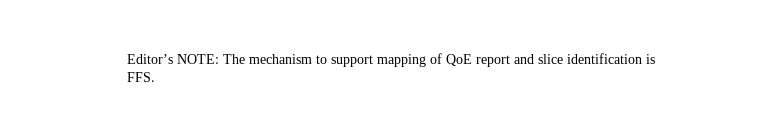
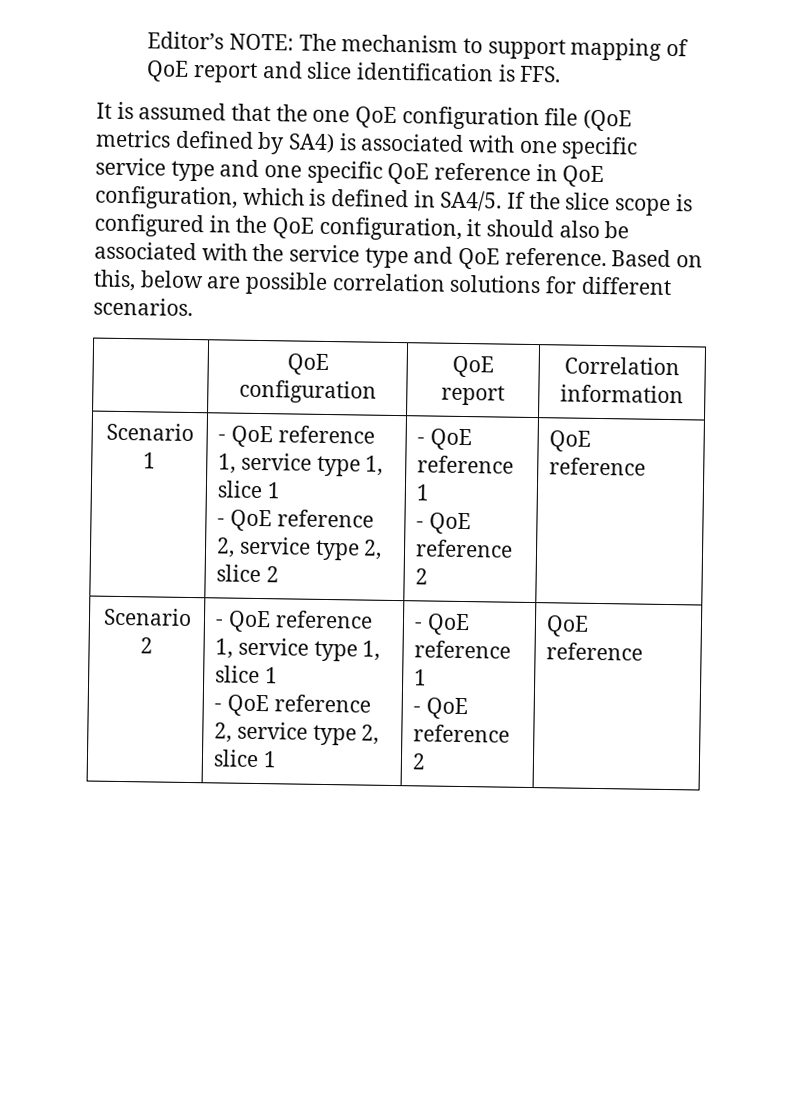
(156, 77) none -> [96,101,633,132] [95,129,639,160] [95,157,605,188] [95,185,693,217] [94,213,630,241] [94,241,704,270] [93,269,672,296] [93,297,193,317] [286,353,329,376] [238,379,377,404] [452,355,494,378] [441,384,505,406] [564,356,680,376] [560,384,684,404] [105,422,194,442] [143,452,156,469] [218,425,375,448] [218,452,384,477] [217,480,282,499] [217,509,374,532] [216,536,383,561] [216,564,280,583] [417,428,473,451] [417,455,515,474] [416,484,431,501] [416,512,472,535] [415,539,514,558] [415,568,429,585] [549,430,592,452] [549,457,647,476] [102,607,192,627] [140,637,153,654] [215,610,373,633] [215,637,381,662] [215,665,279,684] [214,694,371,717] [214,721,380,746] [213,749,278,768] [414,613,471,636] [414,640,512,659] [414,669,428,686] [413,697,469,720] [413,724,511,743] [412,753,427,770] [546,615,590,637] [546,642,644,661] // It is assumed that the one QoE configuration file (QoE metrics defined by SA4) is associated with one specific service type and one specific QoE reference in QoE configuration, which is defined in SA4/5. If the slice scope is configured in the QoE configuration, it should also be associated with the service type and QoE reference. Based on this, below are possible correlation solutions for different scenarios. // | QoE configuration | QoE report | Correlation information // Scenario 1 | - QoE reference 1, service type 1, slice 1 // - QoE reference 2, service type 2, slice 2 | - QoE reference 1 // - QoE reference 2 | QoE reference // Scenario 2 | - QoE reference 1, service type 1, slice 1 // - QoE reference 2, service type 2, slice 1 | - QoE reference 1 // - QoE reference 2 | QoE reference

